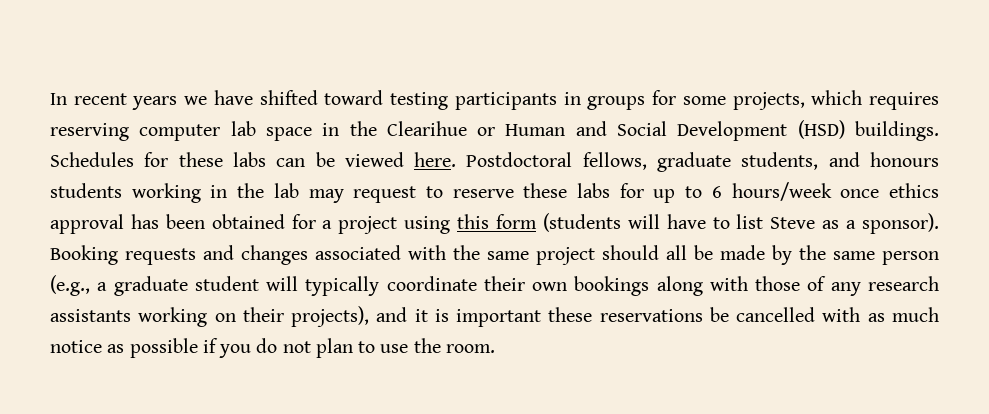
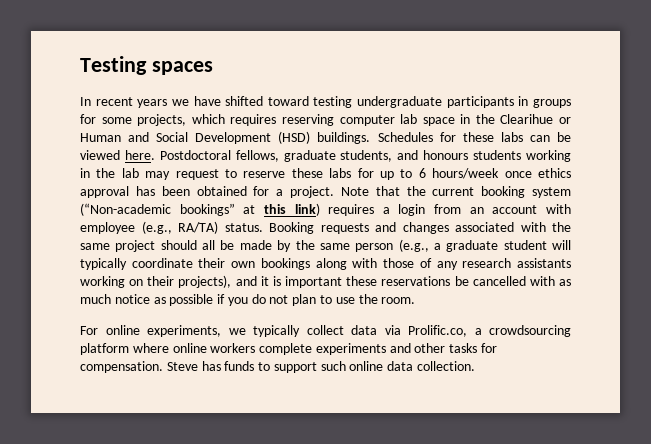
(50, 99) none -> [80,56,213,75] Testing spaces //
(449, 101) none -> [357,96,443,108] undergraduate
[338,213,940,234] project using this form (students will have to list Steve as a sponsor). -> [290,186,571,198] [80,203,571,216] [80,221,263,234] project. Note that the current booking system (“Non-academic bookings” at this link) requires a login from an account with employee (e.g., RA/TA) status.
(495, 348) none -> [80,325,571,337] [80,343,498,355] [80,361,476,373] // For online experiments, we typically collect data via Prolific.co, a crowdsourcing platform where online workers complete experiments and other tasks for compensation. Steve has funds to support such online data collection.

